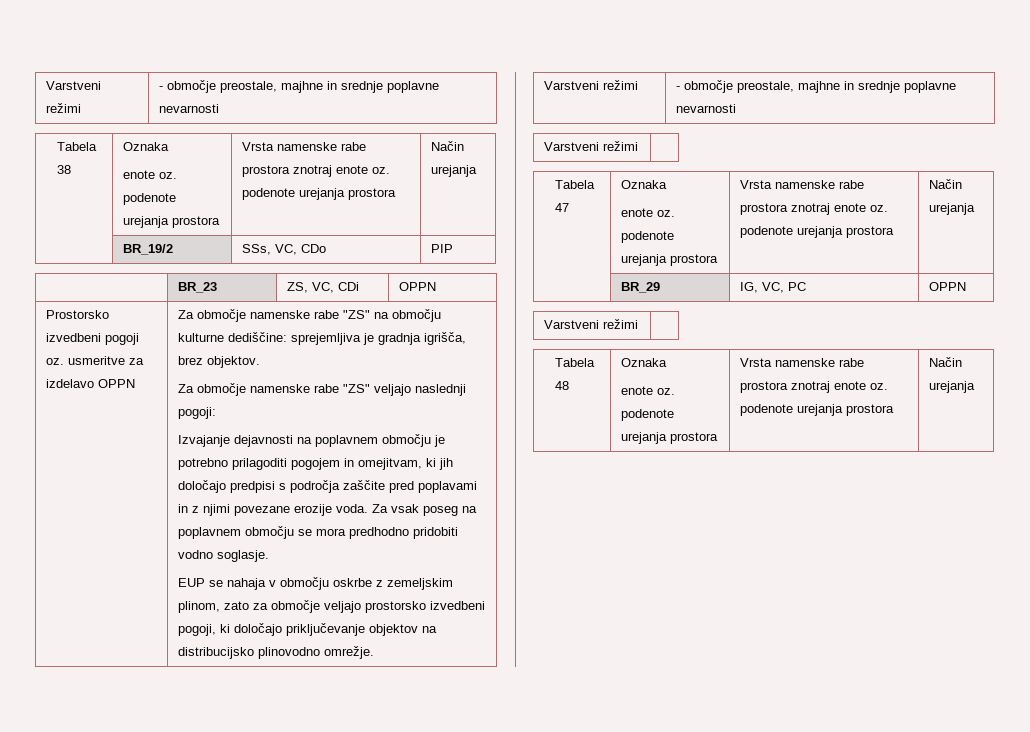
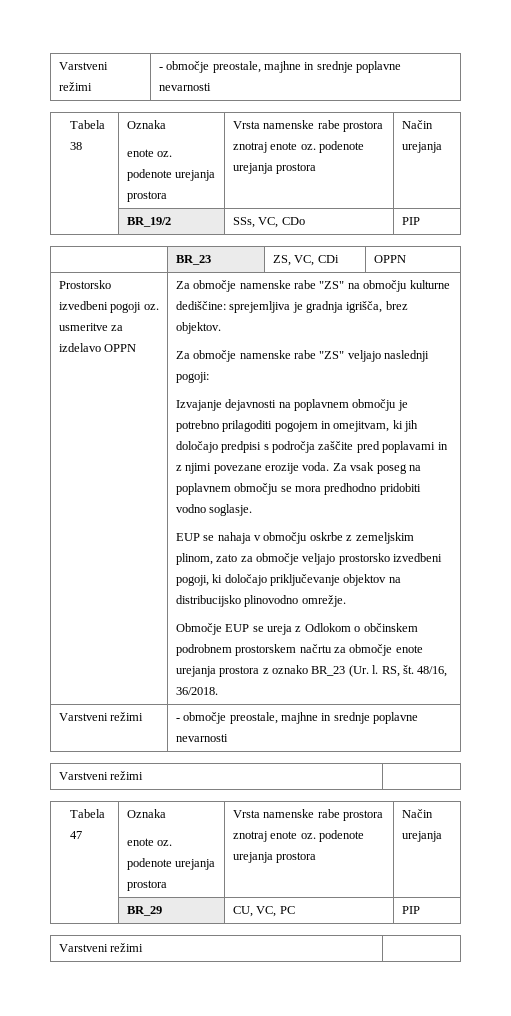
(374, 652) none -> [175,623,418,635] [175,644,423,656] [175,665,448,677] [175,687,218,695] // Območje EUP se ureja z Odlokom o občinskem podrobnem prostorskem načrtu za območje enote urejanja prostora z oznako BR_23 (Ur. l. RS, št. 48/16, 36/2018.
[739,282,758,293] IG, -> [232,906,253,917] CU,
[928,282,966,291] [543,319,638,329] [555,358,596,367] [555,381,570,390] [620,358,667,367] [620,386,675,395] [620,409,674,421] [620,432,718,444] [739,358,864,367] [739,381,888,393] [739,404,894,416] [928,357,962,367] [928,381,975,393] OPPN // Varstveni režimi | // Tabela 48 | Oznaka // enote oz. podenote urejanja prostora | Vrsta namenske rabe prostora znotraj enote oz. podenote urejanja prostora | Način urejanja -> [401,906,420,914] [58,943,144,952] PIP // Varstveni režimi |

